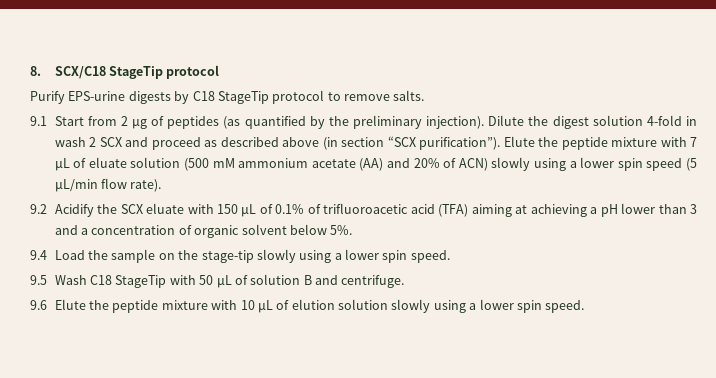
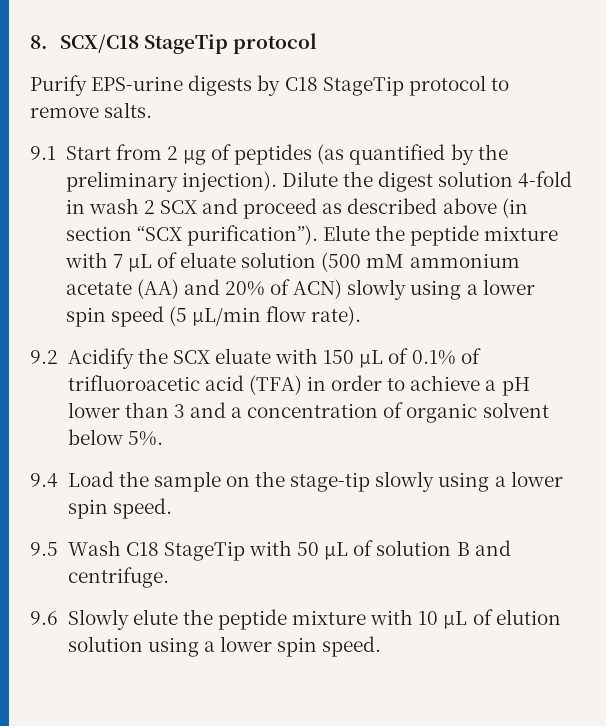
[471,204,587,217] aiming at achieving -> [306,375,481,391] in order to achieve
[54,299,86,310] Elute -> [67,609,178,630] Slowly elute
[391,299,431,313] slowly -> (143, 644) none

